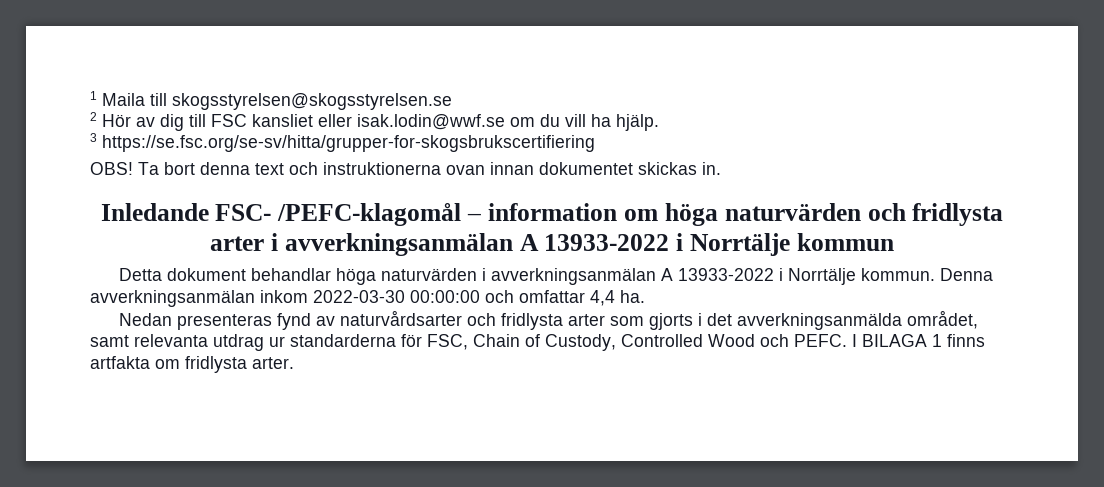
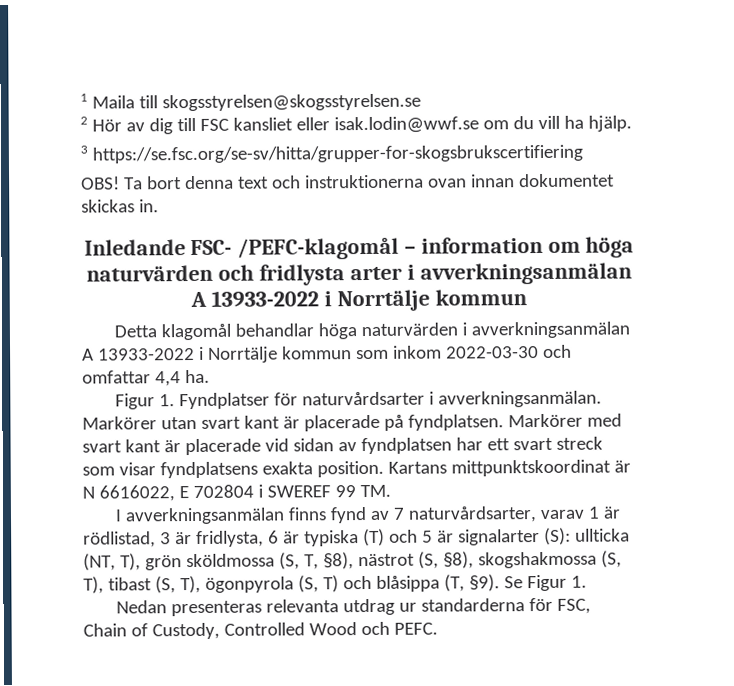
[167,268,247,281] dokument -> [161,323,232,341] klagomål
[861,268,994,281] [90,290,255,307] kommun. Denna avverkningsanmälan -> [281,346,389,360] kommun som
[410,290,480,303] 00:00:00 -> (539, 352) none
[119,310,979,330] [90,335,129,347] Nedan presenteras fynd av naturvårdsarter och fridlysta arter som gjorts i det avverkningsanmälda området, samt -> [115,390,603,410] [82,413,622,432] [82,436,603,456] [82,459,631,479] [82,484,391,502] [115,506,622,525] [83,527,630,548] [83,550,622,571] [83,574,587,594] [116,600,263,617] Figur 1. Fyndplatser för naturvårdsarter i avverkningsanmälan. Markörer utan svart kant är placerade på fyndplatsen. Markörer med svart kant är placerade vid sidan av fyndplatsen har ett svart streck som visar fyndplatsens exakta position. Kartans mittpunktskoordinat är N 6616022, E 702804 i SWEREF 99 TM. // I avverkningsanmälan finns fynd av 7 naturvårdsarter, varav 1 är rödlistad, 3 är fridlysta, 6 är typiska (T) och 5 är signalarter (S): ullticka (NT, T), grön sköldmossa (S, T, §8), nästrot (S, §8), skogshakmossa (S, T), tibast (S, T), ögonpyrola (S, T) och blåsippa (T, §9). Se Figur 1. // Nedan presenteras
[852,334,985,347] [90,356,294,373] I BILAGA 1 finns artfakta om fridlysta arter. -> (438, 628) none

